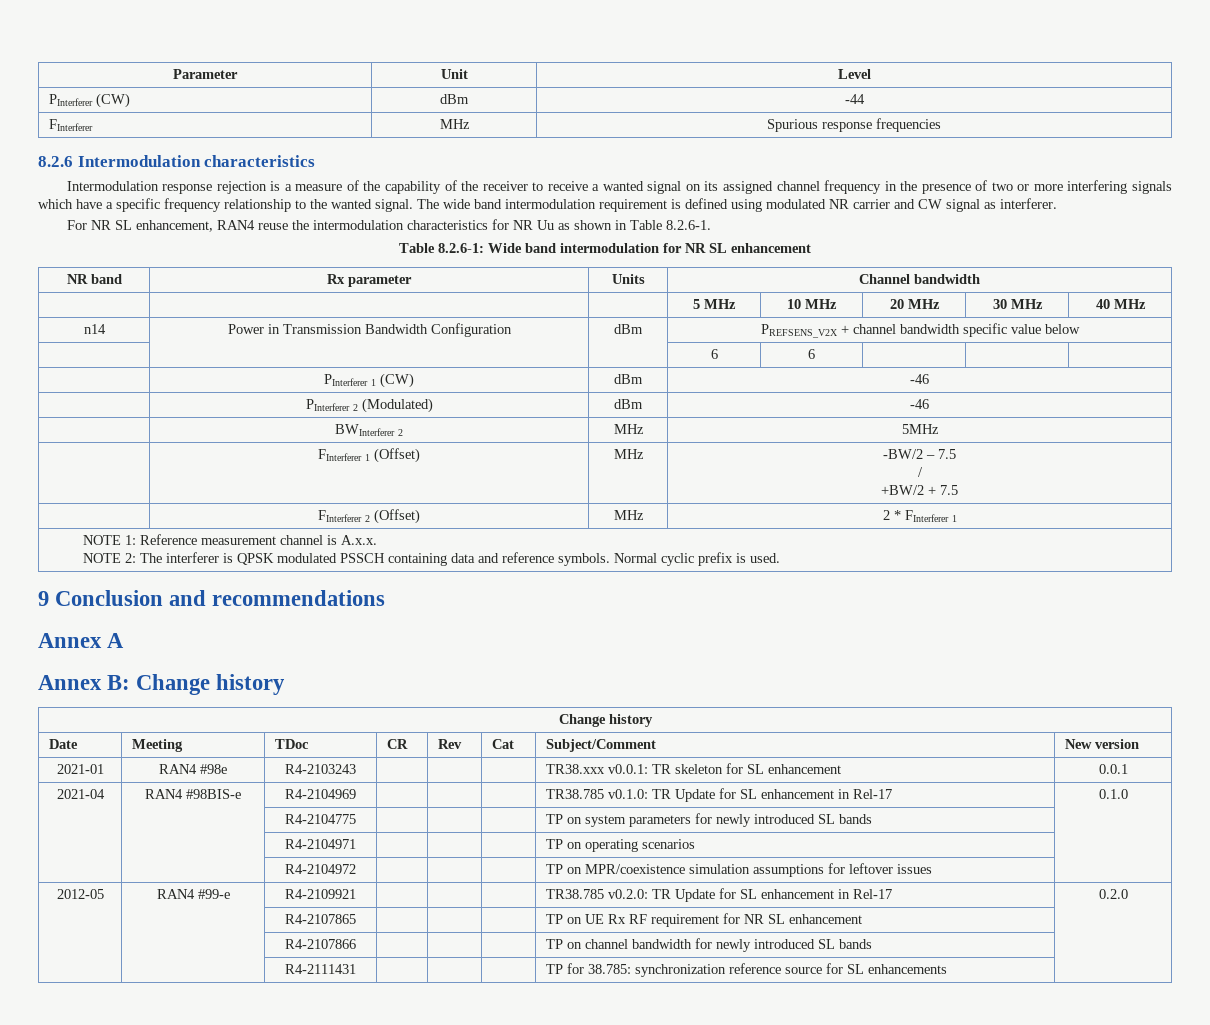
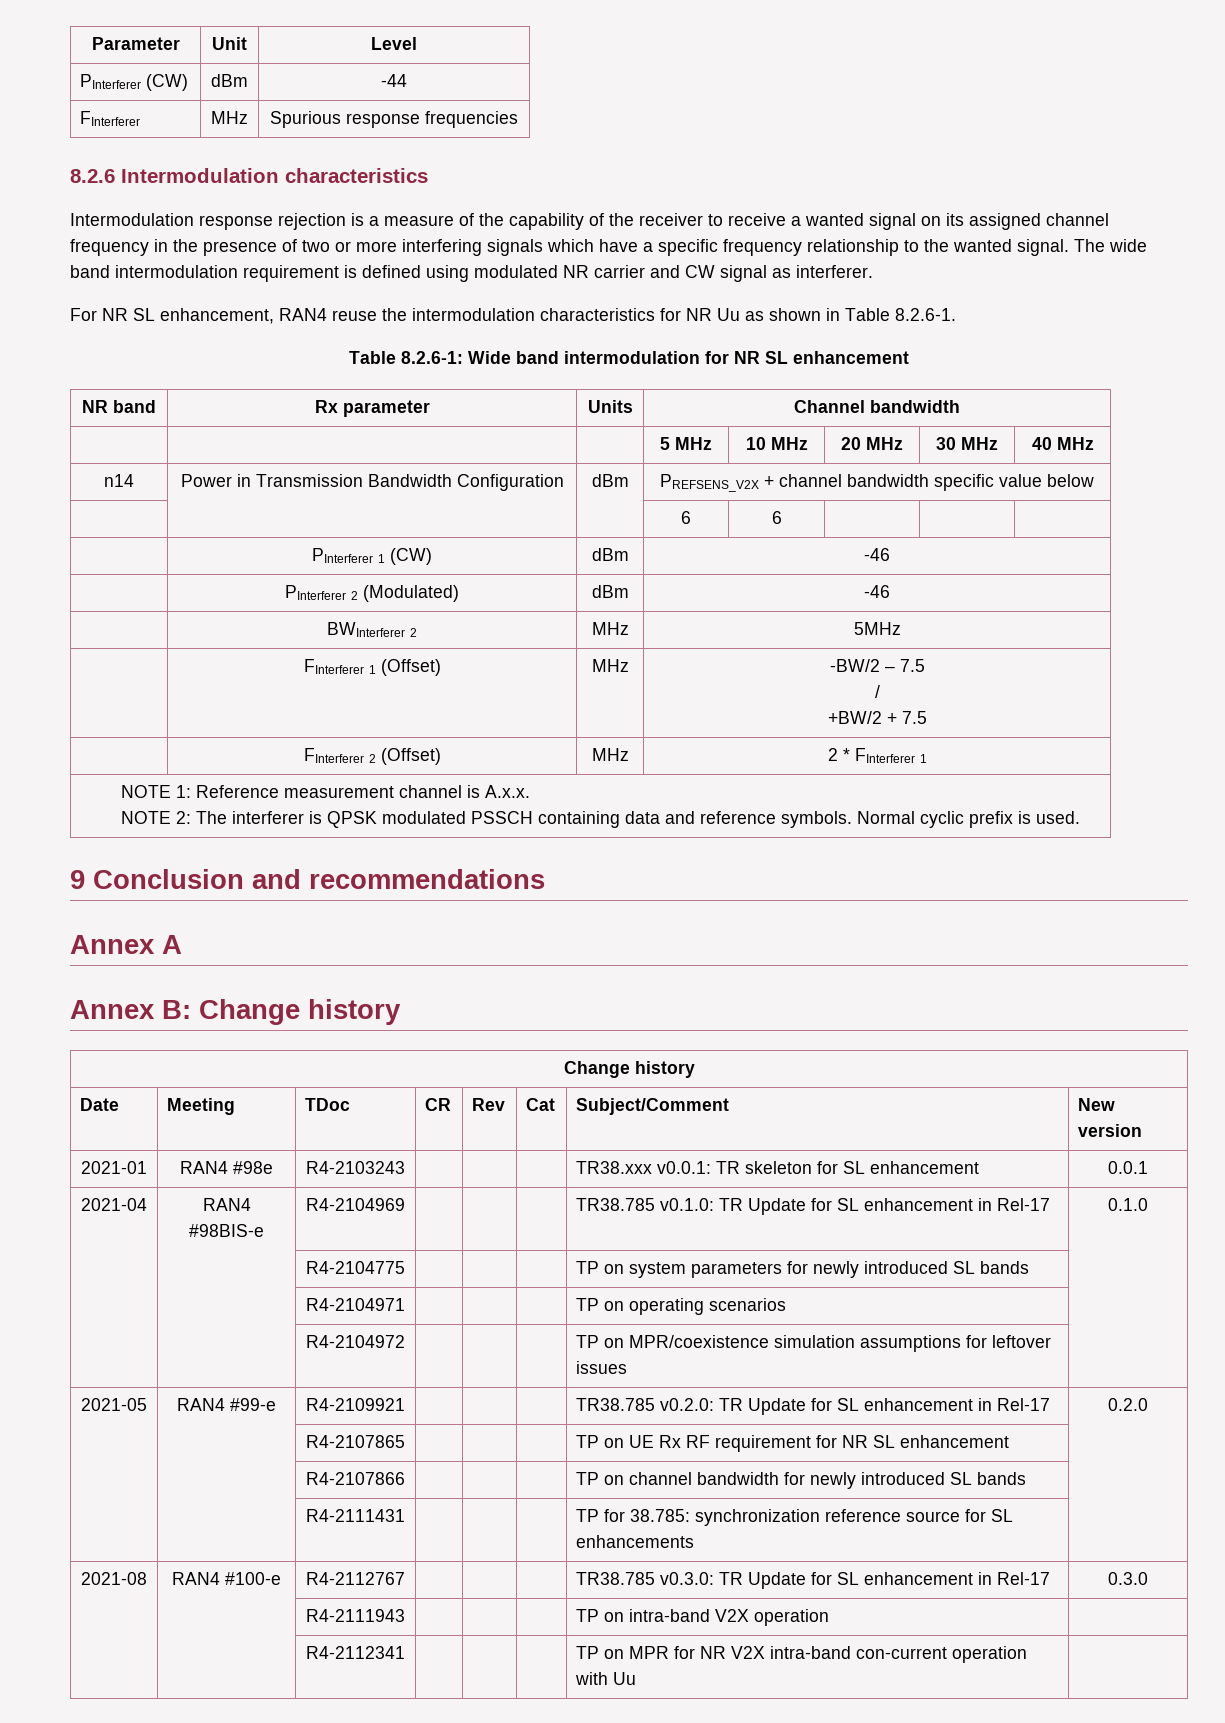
[56,889,104,899] 2012-05 -> [81,1398,147,1411] 2021-05
(947, 969) none -> [81,1572,147,1585] [172,1572,281,1585] [306,1572,405,1585] [576,1572,1051,1589] [1108,1572,1148,1585] [306,1609,405,1622] [576,1609,830,1626] [306,1646,405,1659] [576,1646,1028,1663] [575,1672,637,1685] // 2021-08 | RAN4 #100-e | R4-2112767 | | | | TR38.785 v0.3.0: TR Update for SL enhancement in Rel-17 | 0.3.0 // | | R4-2111943 | | | | TP on intra-band V2X operation | // | | R4-2112341 | | | | TP on MPR for NR V2X intra-band con-current operation with Uu |

